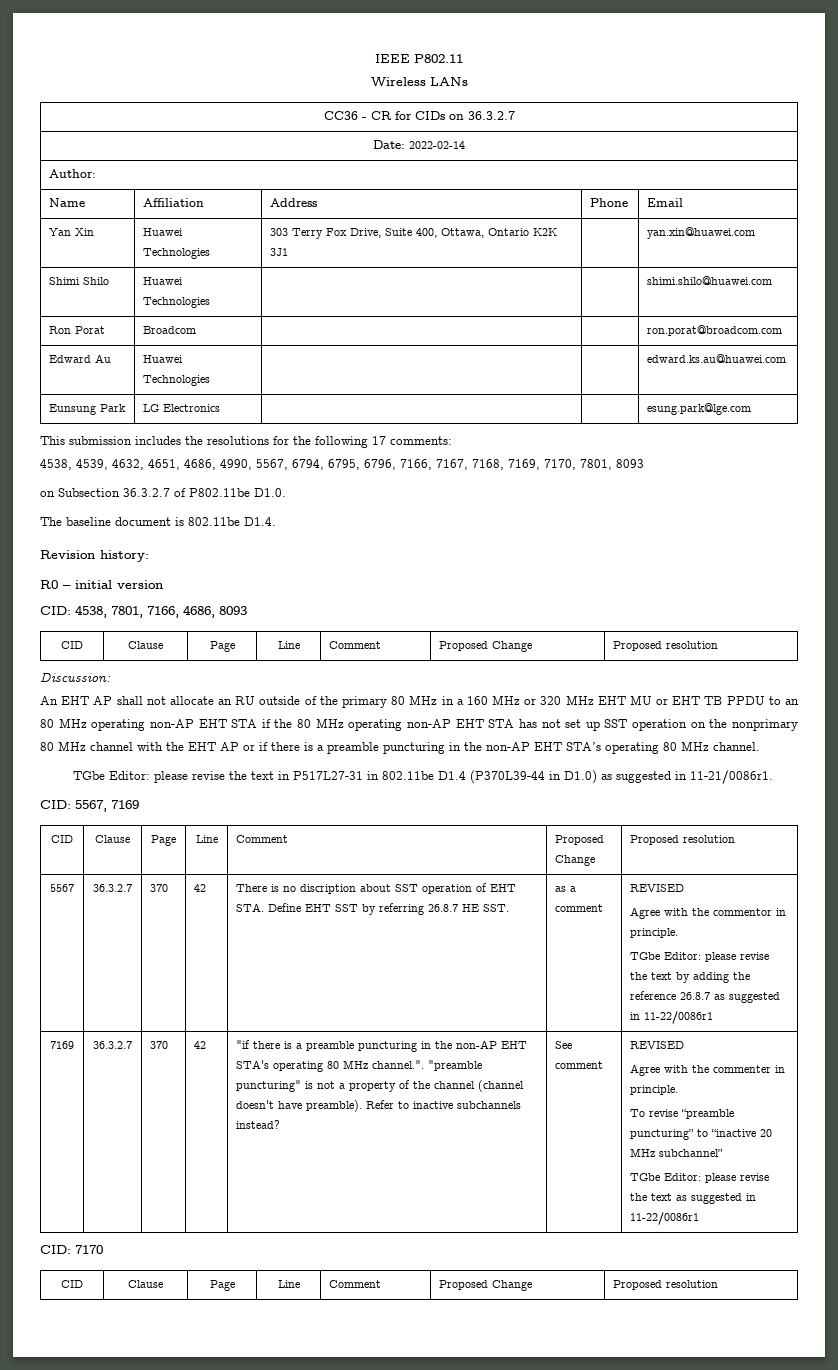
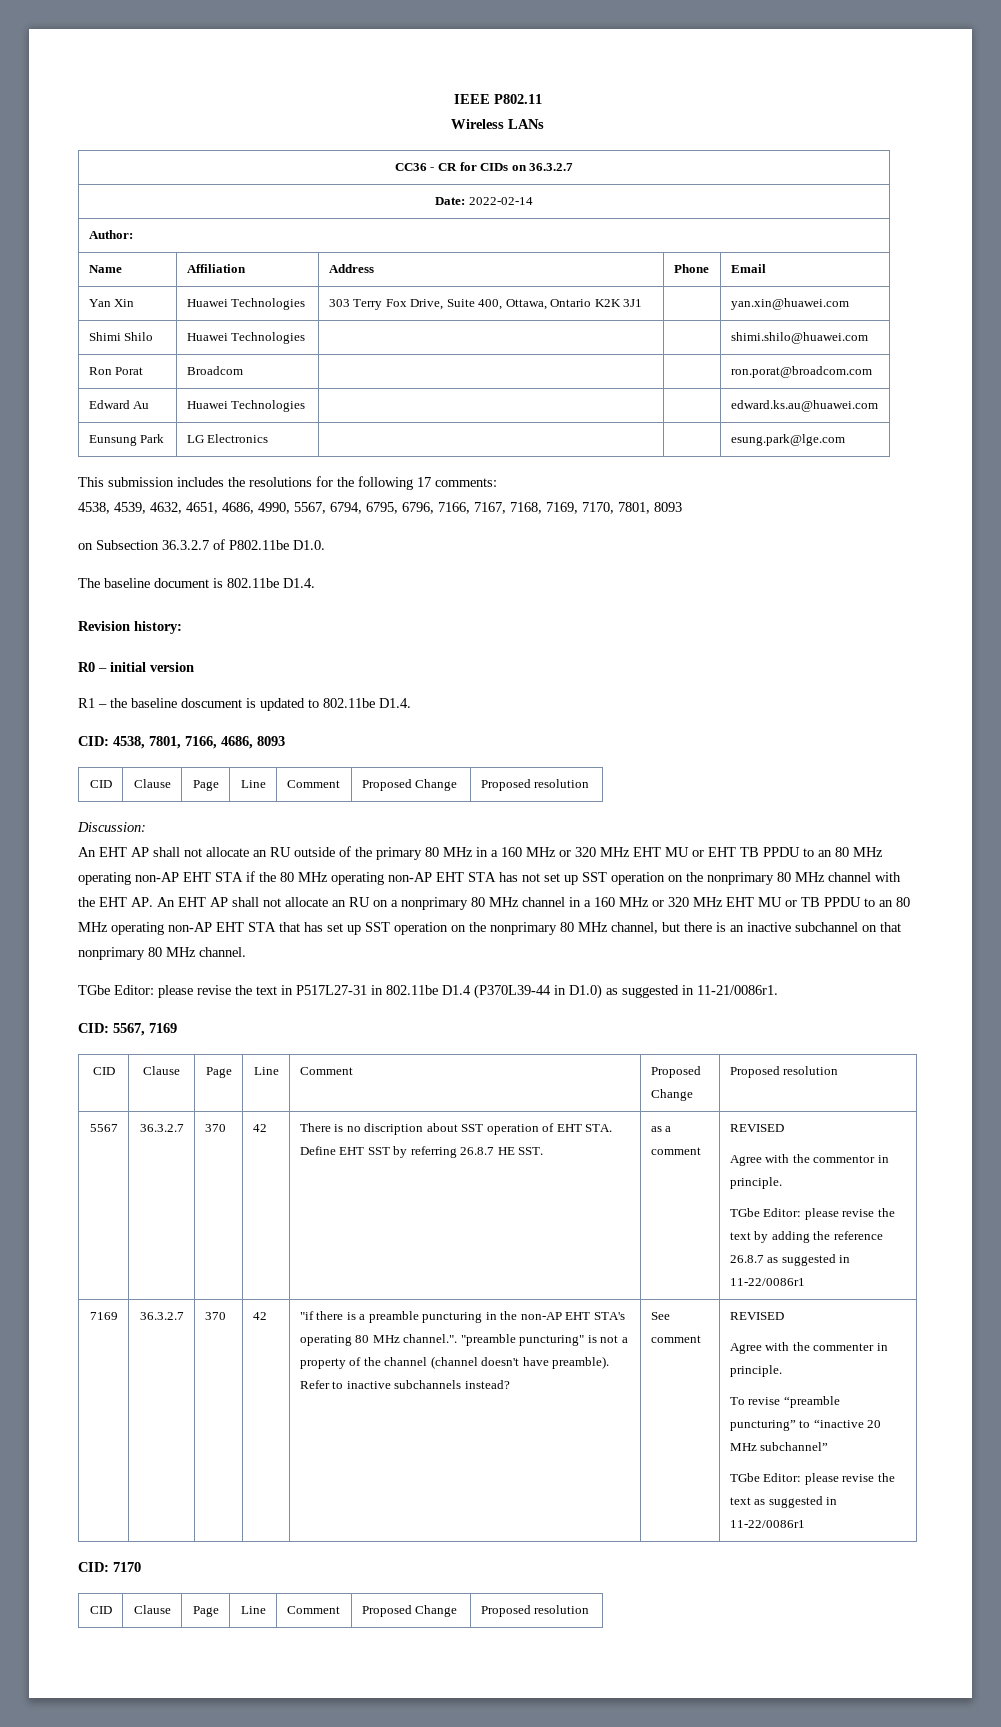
(163, 584) none -> [78,698,411,711] // R1 – the baseline doscument is updated to 802.11be D1.4.
[220,742,659,754] AP or if there is a preamble puncturing in the non-AP EHT STA’s operating -> [131,897,910,910] [78,922,901,935] [78,947,145,960] AP. An EHT AP shall not allocate an RU on a nonprimary 80 MHz channel in a 160 MHz or 320 MHz EHT MU or TB PPDU to an 80 MHz operating non-AP EHT STA that has set up SST operation on the nonprimary 80 MHz channel, but there is an inactive subchannel on that nonprimary

